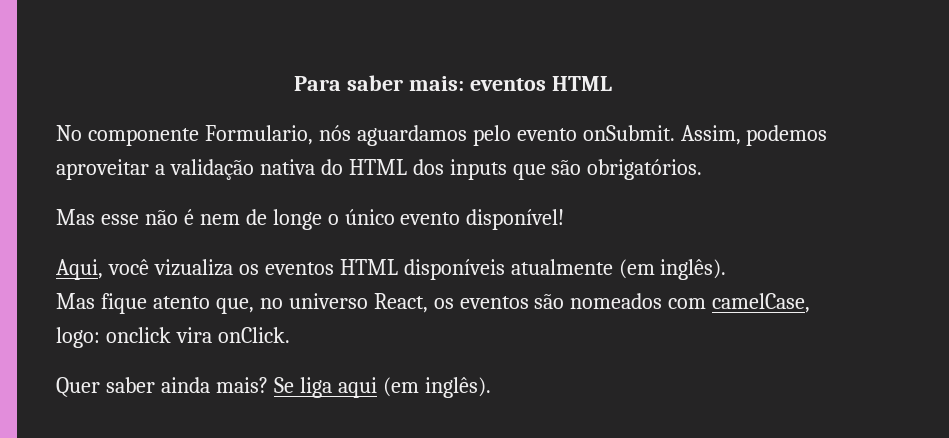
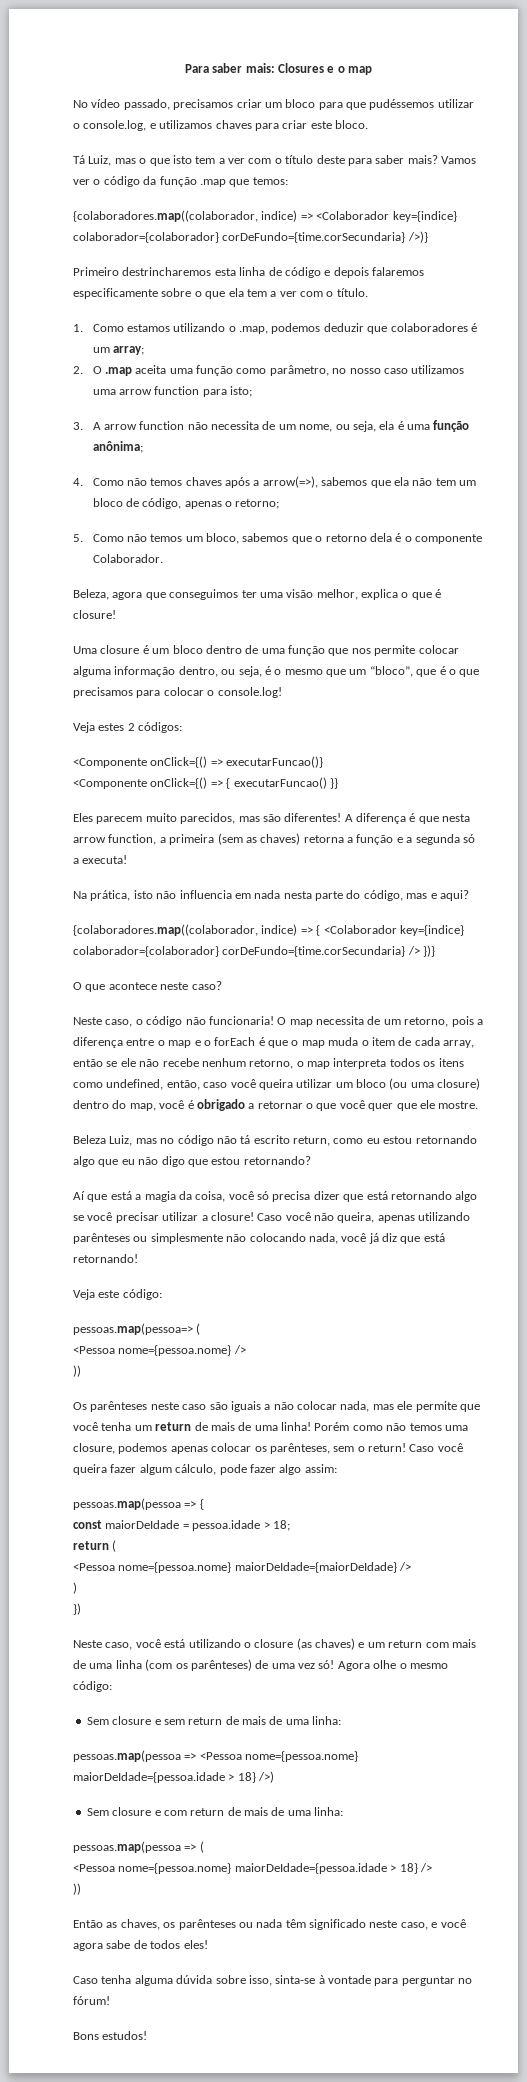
[469,76,612,91] [56,125,828,146] [56,159,703,180] [56,209,565,230] [56,259,727,280] [56,293,811,314] [56,327,290,348] [56,377,491,398] eventos HTML // No componente Formulario, nós aguardamos pelo evento onSubmit. Assim, podemos aproveitar a validação nativa do HTML dos inputs que são obrigatórios. // Mas esse não é nem de longe o único evento disponível! // Aqui, você vizualiza os eventos HTML disponíveis atualmente (em inglês). // Mas fique atento que, no universo React, os eventos são nomeados com camelCase, logo: onclick vira onClick. // Quer saber ainda mais? Se liga aqui (em inglês). -> [278,63,373,75] [73,99,474,110] [73,120,368,131] [73,155,476,166] [73,176,288,187] [73,210,457,222] [73,231,428,243] [73,267,424,278] [73,288,368,299] [73,323,477,334] [92,346,144,355] [73,365,465,376] [92,386,253,397] [73,420,470,432] [92,441,143,453] [73,476,477,488] [92,498,280,509] [73,533,483,544] [92,554,163,563] [73,589,442,600] [73,610,116,619] [73,645,459,656] [73,666,480,677] [73,687,282,698] [73,722,183,733] [73,756,324,768] [73,777,338,789] [73,813,471,824] [73,833,475,845] [73,855,128,864] [73,890,469,901] [73,924,464,936] [73,945,436,957] [73,981,222,992] [73,1016,483,1027] [73,1037,474,1048] [73,1058,464,1069] [73,1078,481,1090] [73,1099,479,1111] [73,1135,477,1146] [73,1156,311,1167] [73,1191,478,1202] [73,1212,471,1223] [73,1233,445,1244] [73,1254,138,1263] [73,1289,162,1300] [73,1323,201,1335] [73,1345,246,1356] [73,1365,81,1377] [73,1401,480,1412] [73,1422,468,1431] [73,1443,463,1454] [73,1464,337,1475] [73,1498,204,1510] [73,1520,290,1531] [73,1540,117,1552] [73,1562,412,1573] [73,1582,77,1594] [73,1603,81,1615] [73,1638,476,1650] [73,1659,448,1671] [73,1681,112,1692] [86,1716,342,1725] [73,1750,359,1762] [73,1771,275,1783] [86,1807,344,1816] [73,1841,204,1853] [73,1863,432,1874] [73,1883,81,1895] [73,1919,466,1930] [73,1940,208,1951] [73,1975,473,1986] [73,1996,110,2005] [73,2031,148,2040] Closures e o map // No vídeo passado, precisamos criar um bloco para que pudéssemos utilizar o console.log, e utilizamos chaves para criar este bloco. // Tá Luiz, mas o que isto tem a ver com o título deste para saber mais? Vamos ver o código da função .map que temos: // {colaboradores.map((colaborador, indice) => <Colaborador key={indice} colaborador={colaborador} corDeFundo={time.corSecundaria} />)} // Primeiro destrincharemos esta linha de código e depois falaremos especificamente sobre o que ela tem a ver com o título. // 1. Como estamos utilizando o .map, podemos deduzir que colaboradores é um array; // 2. O .map aceita uma função como parâmetro, no nosso caso utilizamos uma arrow function para isto; // 3. A arrow function não necessita de um nome, ou seja, ela é uma função anônima; // 4. Como não temos chaves após a arrow(=>), sabemos que ela não tem um bloco de código, apenas o retorno; // 5. Como não temos um bloco, sabemos que o retorno dela é o componente Colaborador. // Beleza, agora que conseguimos ter uma visão melhor, explica o que é closure! // Uma closure é um bloco dentro de uma função que nos permite colocar alguma informação dentro, ou seja, é o mesmo que um “bloco”, que é o que precisamos para colocar o console.log! // Veja estes 2 códigos: // <Componente onClick={() => executarFuncao()} // <Componente onClick={() => { executarFuncao() }} // Eles parecem muito parecidos, mas são diferentes! A diferença é que nesta arrow function, a primeira (sem as chaves) retorna a função e a segunda só a executa! // Na prática, isto não influencia em nada nesta parte do código, mas e aqui? // {colaboradores.map((colaborador, indice) => { <Colaborador key={indice} colaborador={colaborador} corDeFundo={time.corSecundaria} /> })} // O que acontece neste caso? // Neste caso, o código não funcionaria! O map necessita de um retorno, pois a diferença entre o map e o forEach é que o map muda o item de cada array, então se ele não recebe nenhum retorno, o map interpreta todos os itens como undefined, então, caso você queira utilizar um bloco (ou uma closure) dentro do map, você é obrigado a retornar o que você quer que ele mostre. // Beleza Luiz, mas no código não tá escrito return, como eu estou retornando algo que eu não digo que estou retornando? // Aí que está a magia da coisa, você só precisa dizer que está retornando algo se você precisar utilizar a closure! Caso você não queira, apenas utilizando parênteses ou simplesmente não colocando nada, você já diz que está retornando! // Veja este código: // pessoas.map(pessoa=> ( // <Pessoa nome={pessoa.nome} /> // )) // Os parênteses neste caso são iguais a não colocar nada, mas ele permite que você tenha um return de mais de uma linha! Porém como não temos uma closure, podemos apenas colocar os parênteses, sem o return! Caso você queira fazer algum cálculo, pode fazer algo assim: // pessoas.map(pessoa => { // const maiorDeIdade = pessoa.idade > 18; // return ( // <Pessoa nome={pessoa.nome} maiorDeIdade={maiorDeIdade} /> // ) // }) // Neste caso, você está utilizando o closure (as chaves) e um return com mais de uma linha (com os parênteses) de uma vez só! Agora olhe o mesmo código: // Sem closure e sem return de mais de uma linha: // pessoas.map(pessoa => <Pessoa nome={pessoa.nome} maiorDeIdade={pessoa.idade > 18} />) // Sem closure e com return de mais de uma linha: // pessoas.map(pessoa => ( // <Pessoa nome={pessoa.nome} maiorDeIdade={pessoa.idade > 18} /> // )) // Então as chaves, os parênteses ou nada têm significado neste caso, e você agora sabe de todos eles! // Caso tenha alguma dúvida sobre isso, sinta-se à vontade para perguntar no fórum! // Bons estudos!

